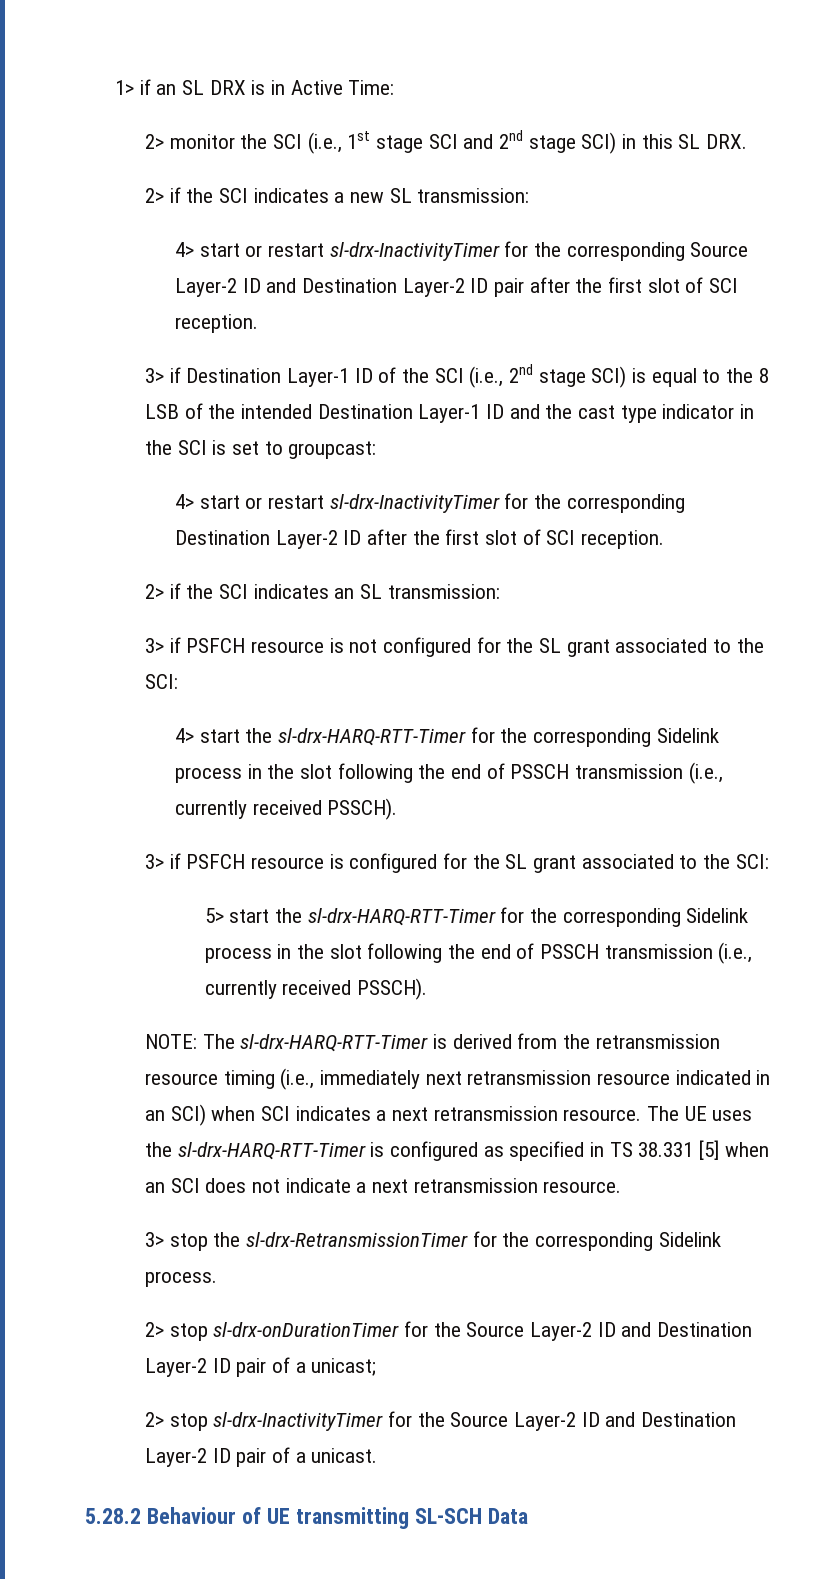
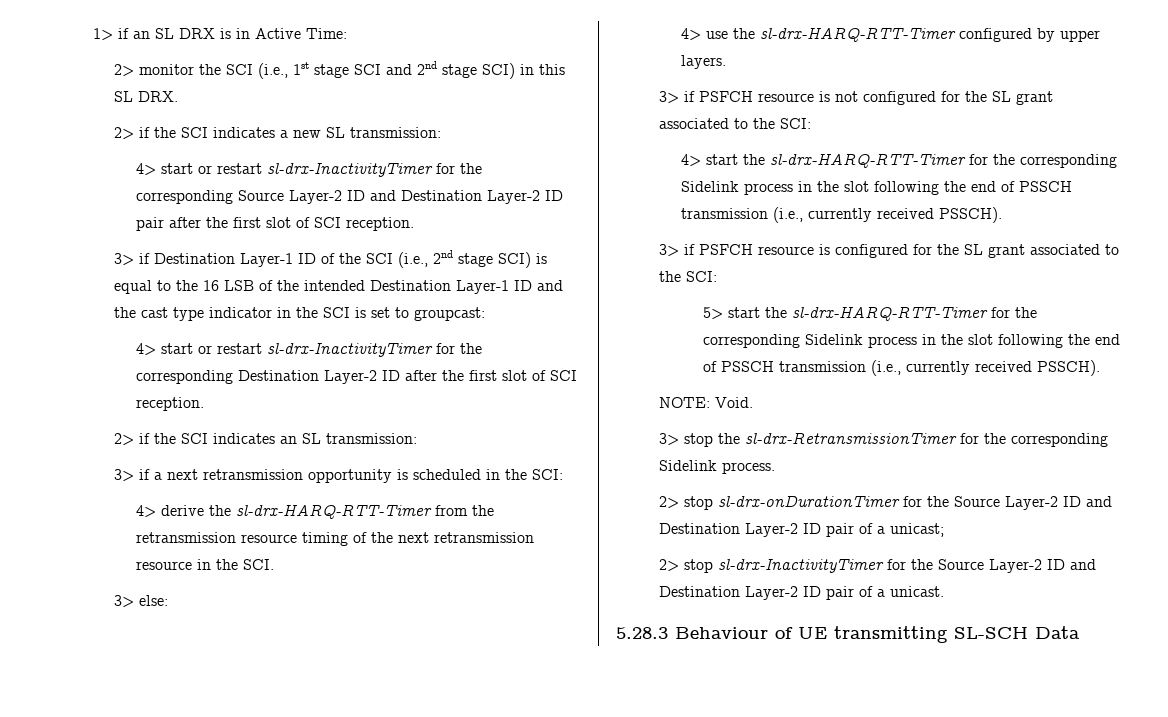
[758,368,769,383] 8 -> [203,280,220,291] 16
(500, 591) none -> [114,469,564,483] [136,504,495,519] [136,532,535,546] [136,559,275,570] [114,595,169,608] [681,27,1101,42] [681,55,727,69] // 3> if a next retransmission opportunity is scheduled in the SCI: // 4> derive the sl-drx-HARQ-RTT-Timer from the retransmission resource timing of the next retransmission resource in the SCI. // 3> else: // 4> use the sl-drx-HARQ-RTT-Timer configured by upper layers.
[202,1033,720,1052] [144,1068,771,1090] [144,1104,753,1126] [144,1140,769,1161] [144,1178,622,1193] The sl-drx-HARQ-RTT-Timer is derived from the retransmission resource timing (i.e., immediately next retransmission resource indicated in an SCI) when SCI indicates a next retransmission resource. The UE uses the sl-drx-HARQ-RTT-Timer is configured as specified in TS 38.331 [5] when an SCI does not indicate a next retransmission resource. -> [715,397,754,408] Void.
[85,1508,141,1524] 5.28.2 -> [616,627,668,639] 5.28.3

